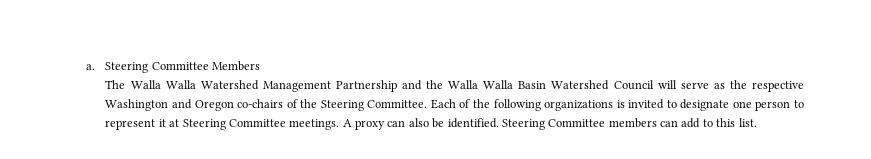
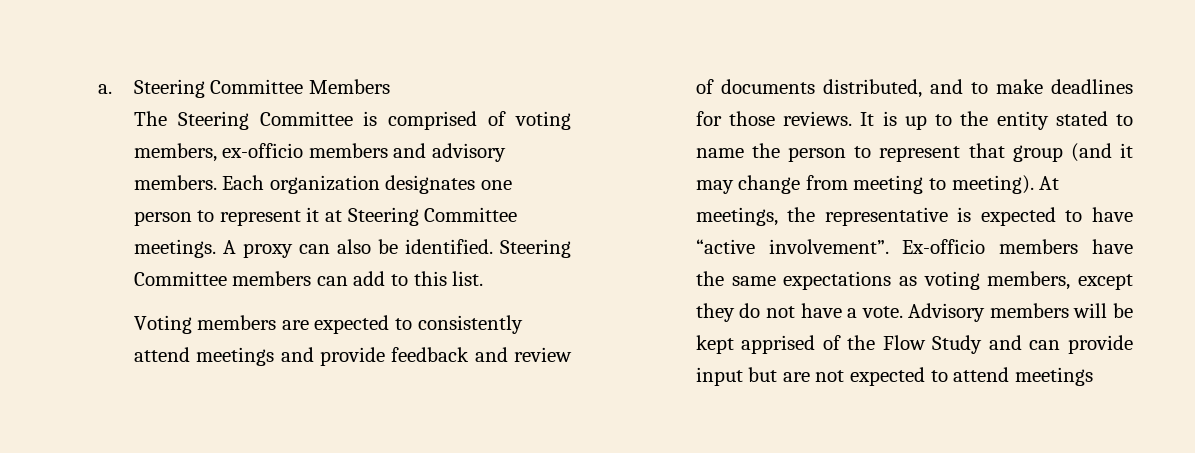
[130,80,804,92] [105,99,730,111] Walla Walla Watershed Management Partnership and the Walla Walla Basin Watershed Council will serve as the respective Washington and Oregon co-chairs of the Steering Committee. Each of the following organizations is invited to designate -> [177,111,571,130] [133,143,506,162] [133,175,476,194] Steering Committee is comprised of voting members, ex-officio members and advisory members. Each organization designates
(757, 122) none -> [133,315,523,334] [133,347,572,366] [695,79,1133,98] [695,111,1133,130] [695,143,1133,162] [695,175,1060,194] [695,207,1133,226] [695,239,1133,254] [695,271,1133,290] [695,303,1133,322] [695,335,1133,354] [695,367,1093,386] // Voting members are expected to consistently attend meetings and provide feedback and review of documents distributed, and to make deadlines for those reviews. It is up to the entity stated to name the person to represent that group (and it may change from meeting to meeting). At meetings, the representative is expected to have “active involvement”. Ex-officio members have the same expectations as voting members, except they do not have a vote. Advisory members will be kept apprised of the Flow Study and can provide input but are not expected to attend meetings

